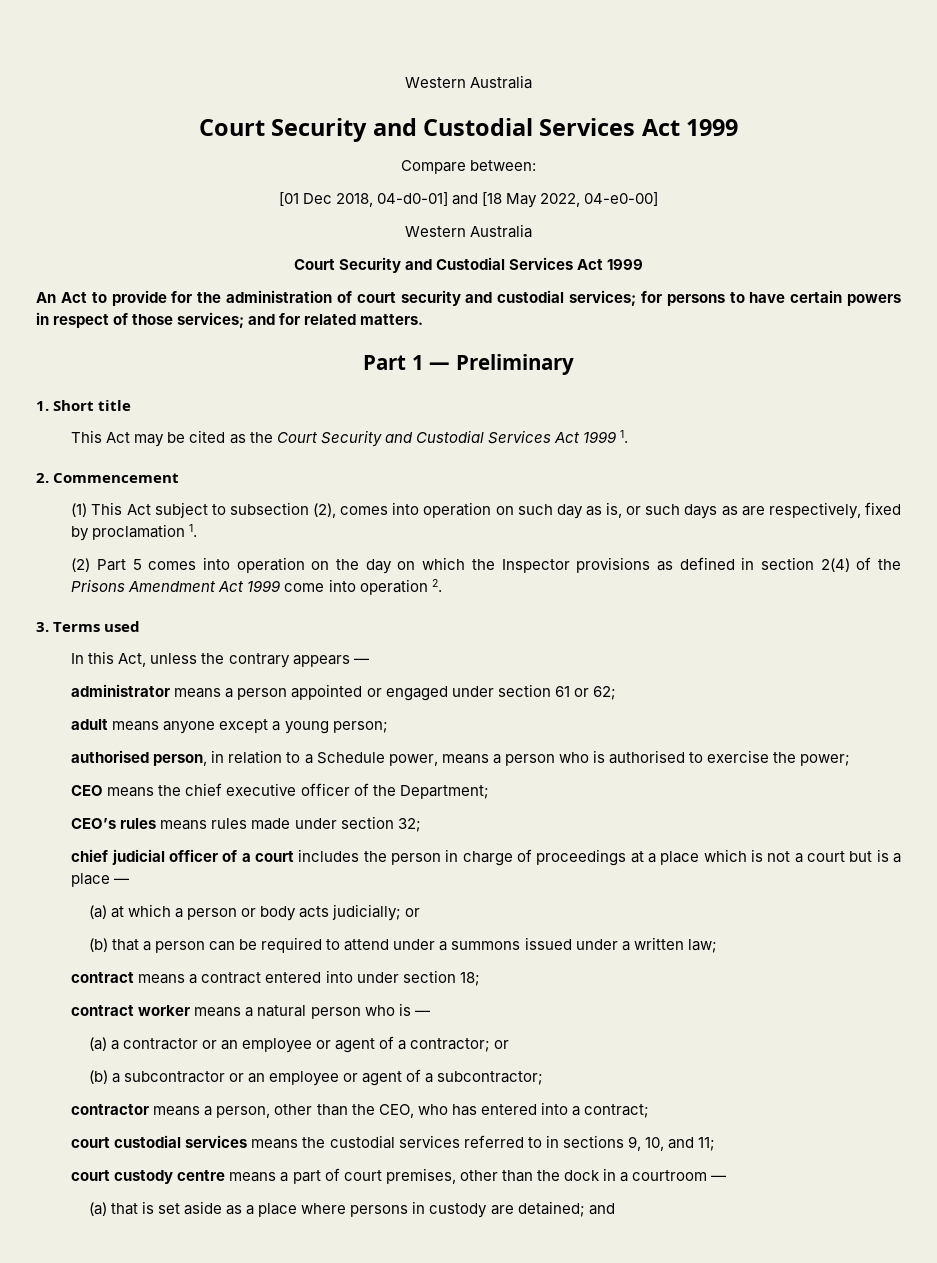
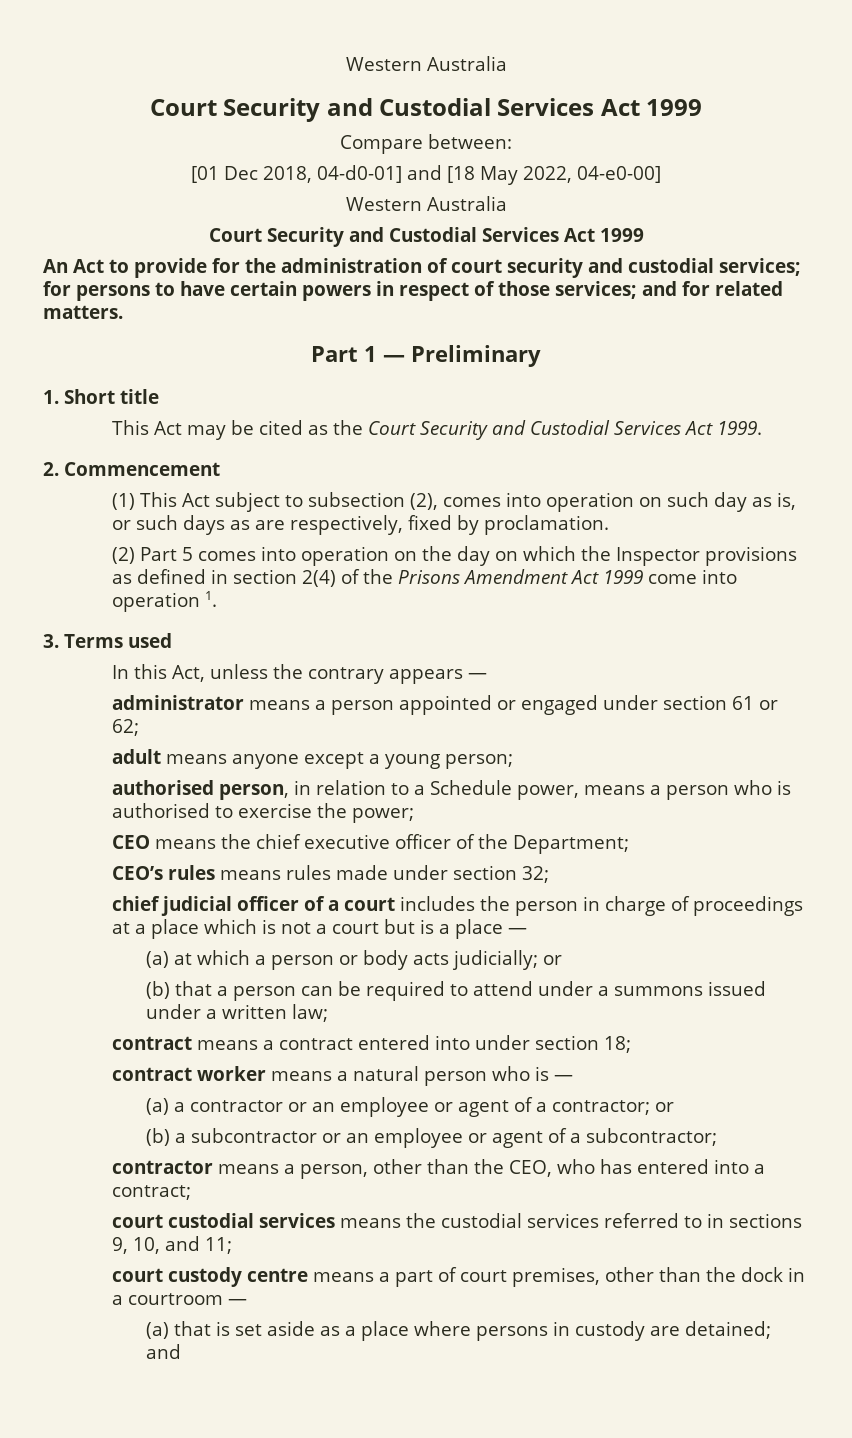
[582,430,628,443] 1999 1. -> [716,421,762,435] 1999.
[92,524,198,540] proclamation 1. -> [483,515,609,535] proclamation.
[431,579,442,592] 2. -> [204,591,217,607] 1.

